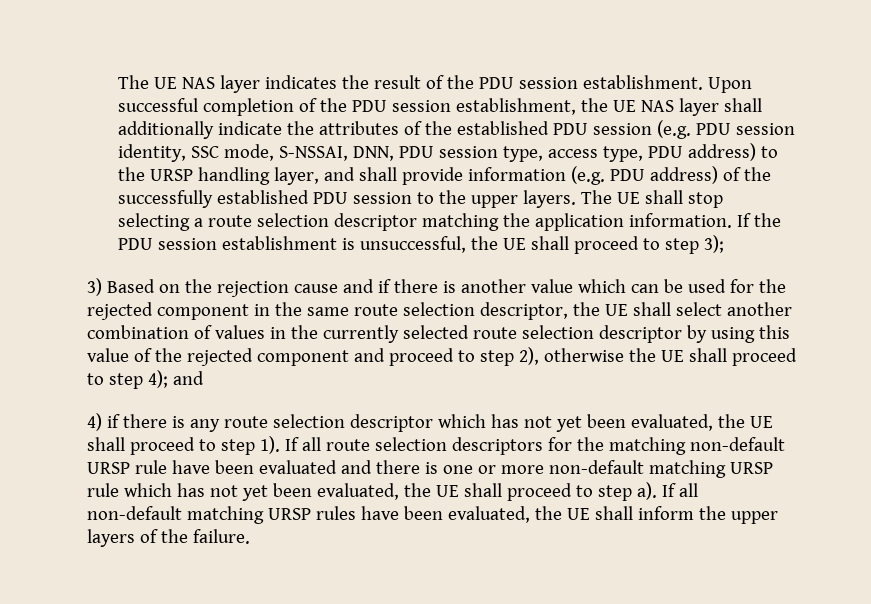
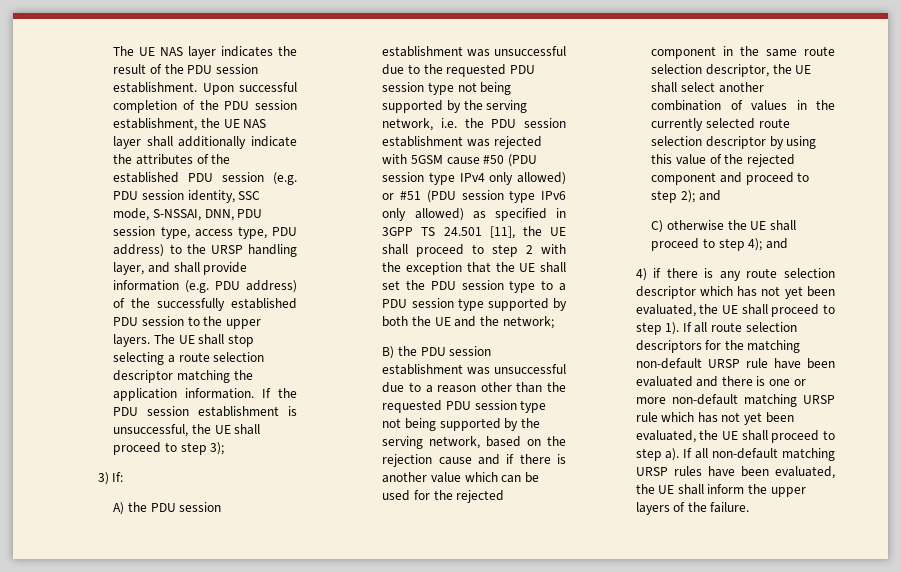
[106,279,155,293] Based -> [112,472,124,482] [113,502,222,515] [382,46,566,57] [382,64,535,77] [382,82,512,95] [382,100,528,113] [382,118,566,131] [382,136,542,149] [382,154,537,167] [382,172,566,185] [382,190,566,203] [382,208,566,221] [382,226,566,239] [382,244,566,257] [382,262,566,275] [382,280,566,293] [382,298,567,311] [382,316,554,329] [382,346,492,359] [382,364,566,375] [382,382,566,393] [382,400,547,413] [382,418,540,431] [382,436,522,449] If: // A) the PDU session establishment was unsuccessful due to the requested PDU session type not being supported by the serving network, i.e. the PDU session establishment was rejected with 5GSM cause #50 (PDU session type IPv4 only allowed) or #51 (PDU session type IPv6 only allowed) as specified in 3GPP TS 24.501 [11], the UE shall proceed to step 2 with the exception that the UE shall set the PDU session type to a PDU session type supported by both the UE and the network; // B) the PDU session establishment was unsuccessful due to a reason other than the requested PDU session type not being supported by the serving network, based
[518,347,539,365] 2), -> [680,190,721,203] [651,220,664,233] 2); and // C)

